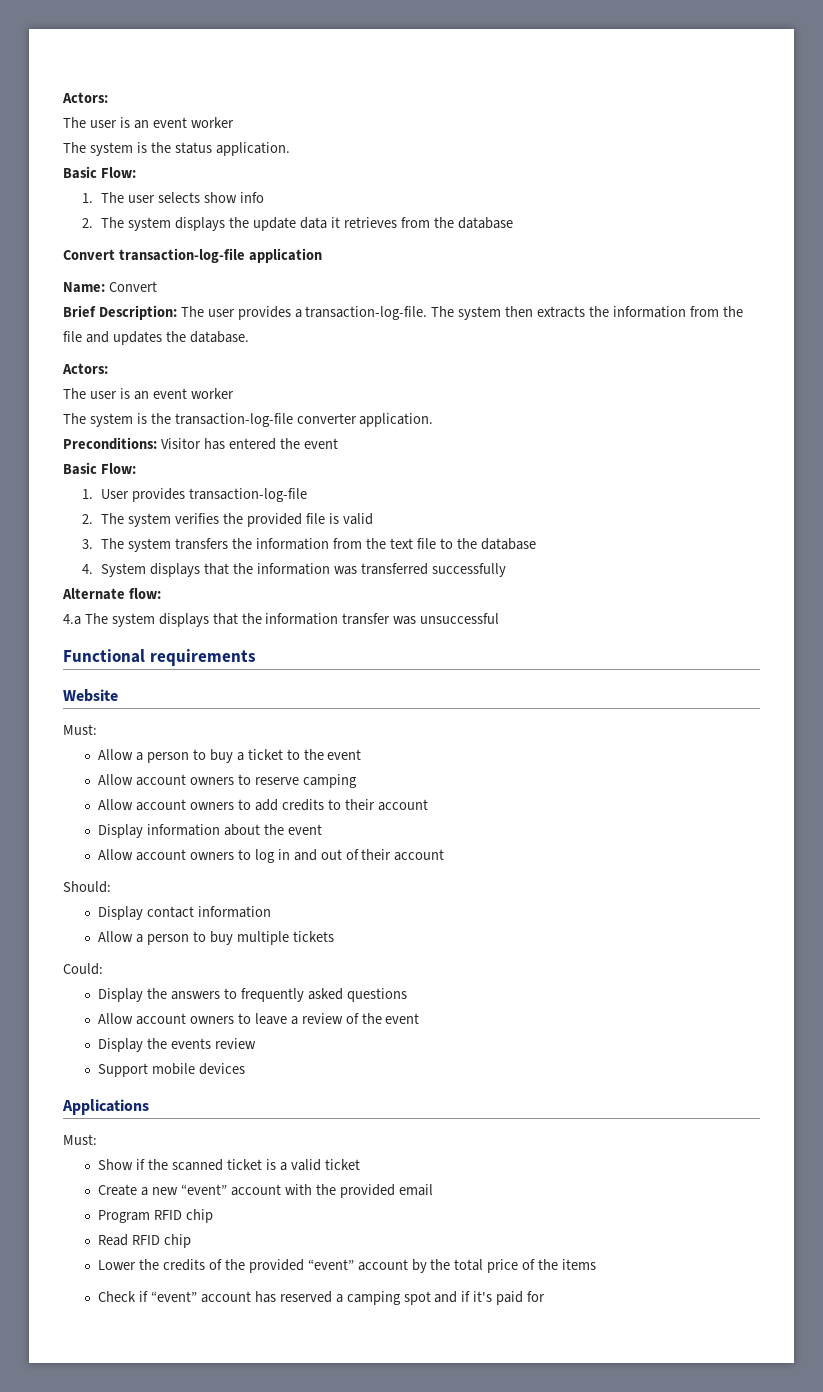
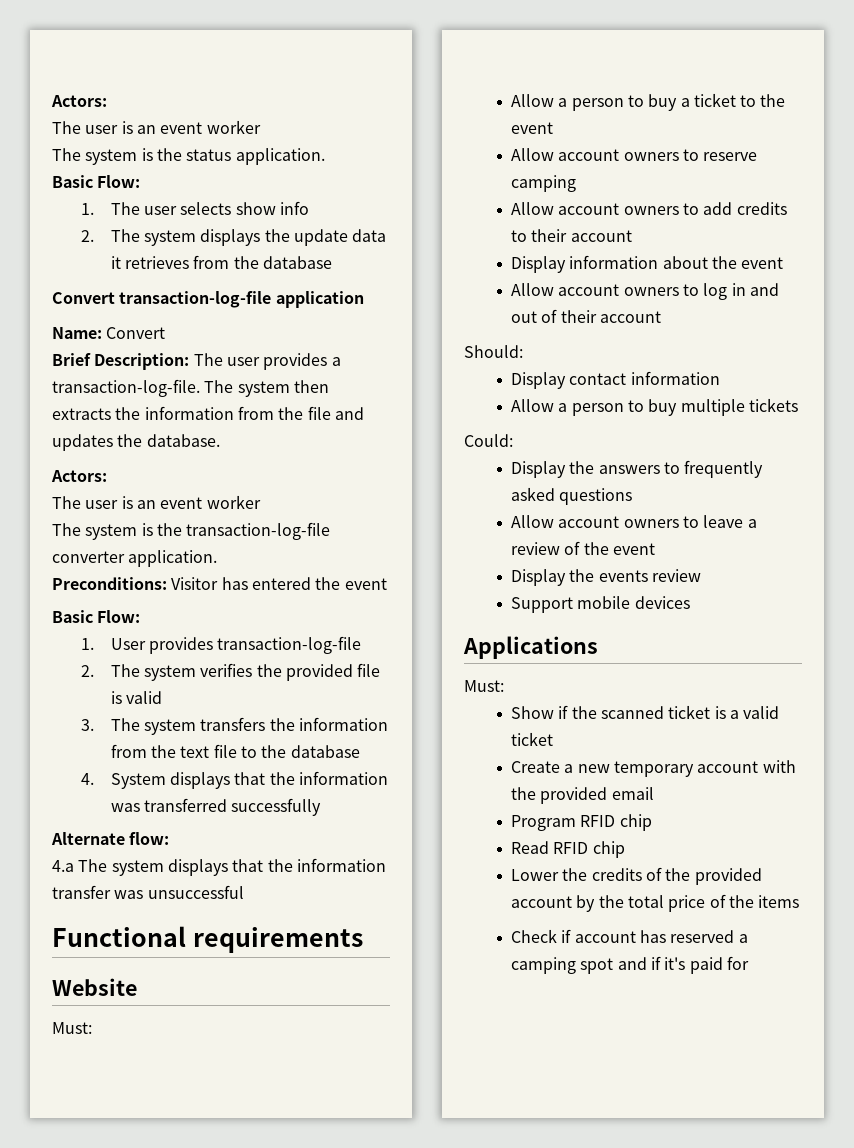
[180,1184,227,1195] “event” -> [613,761,694,777] temporary
[307,1259,354,1270] “event” -> (762, 876) none
[151,1291,198,1302] “event” -> (572, 936) none

